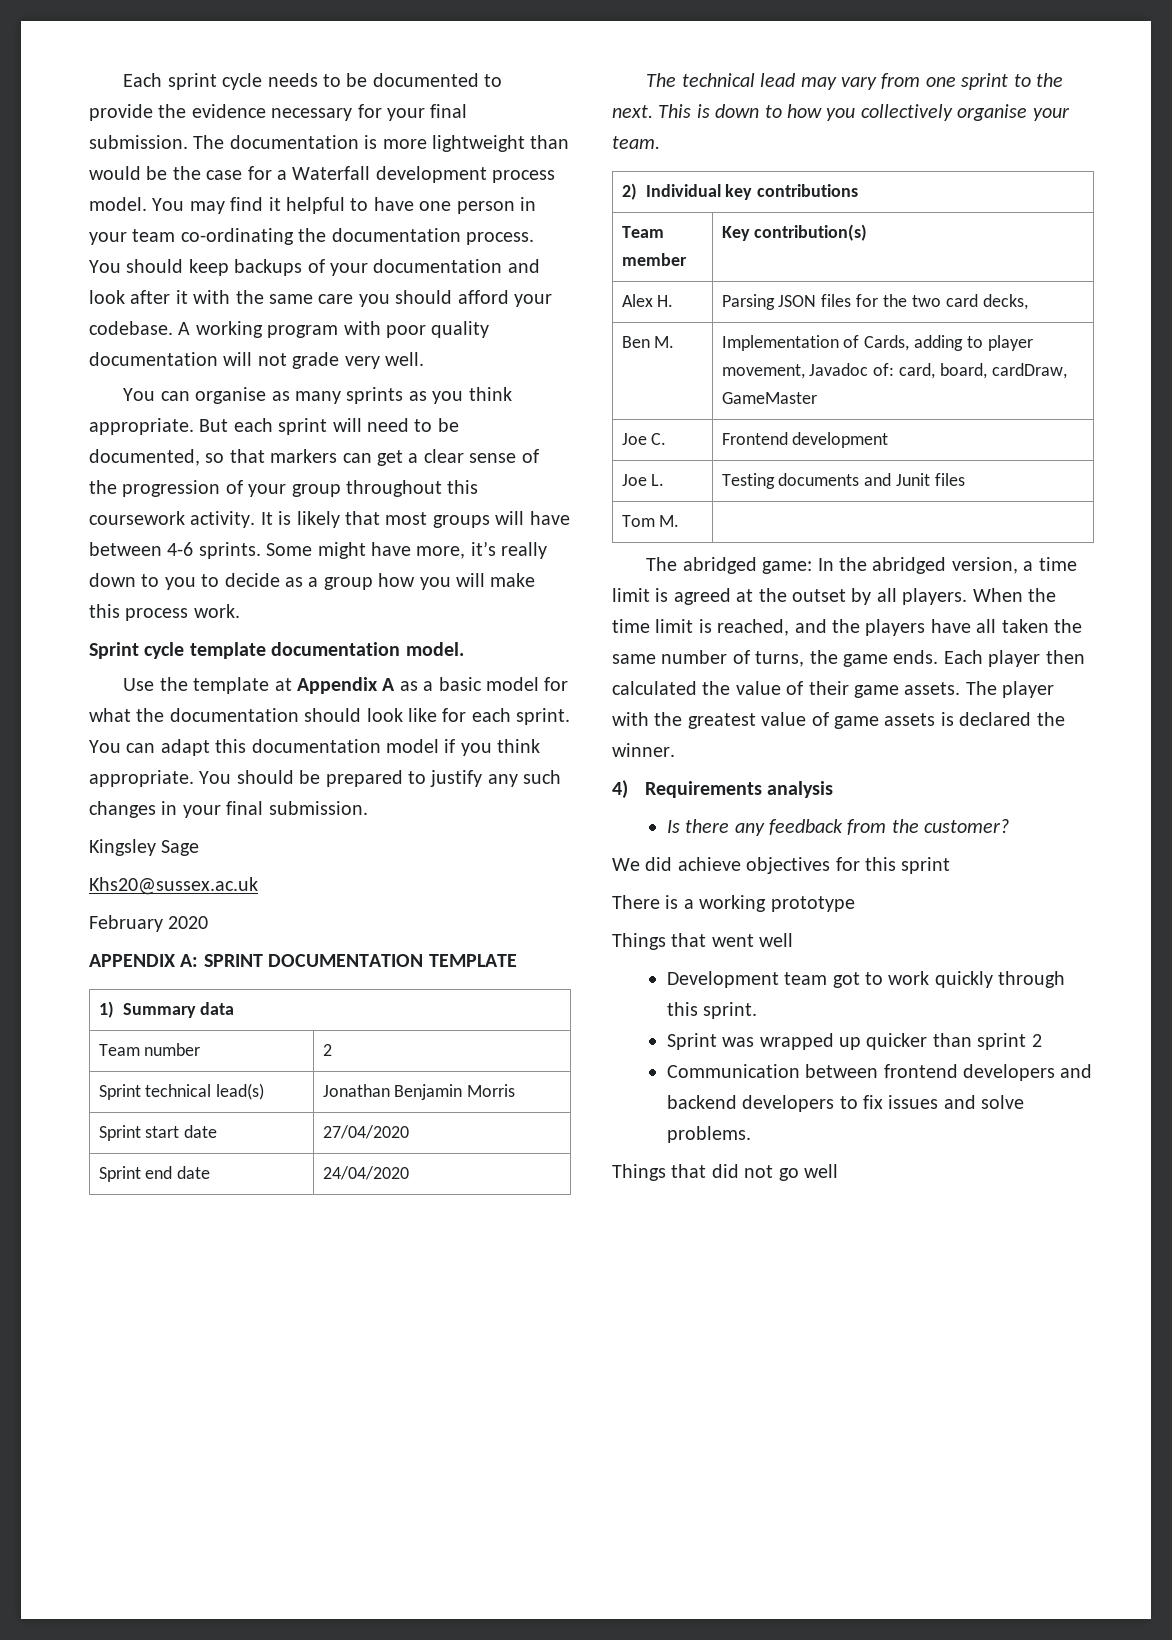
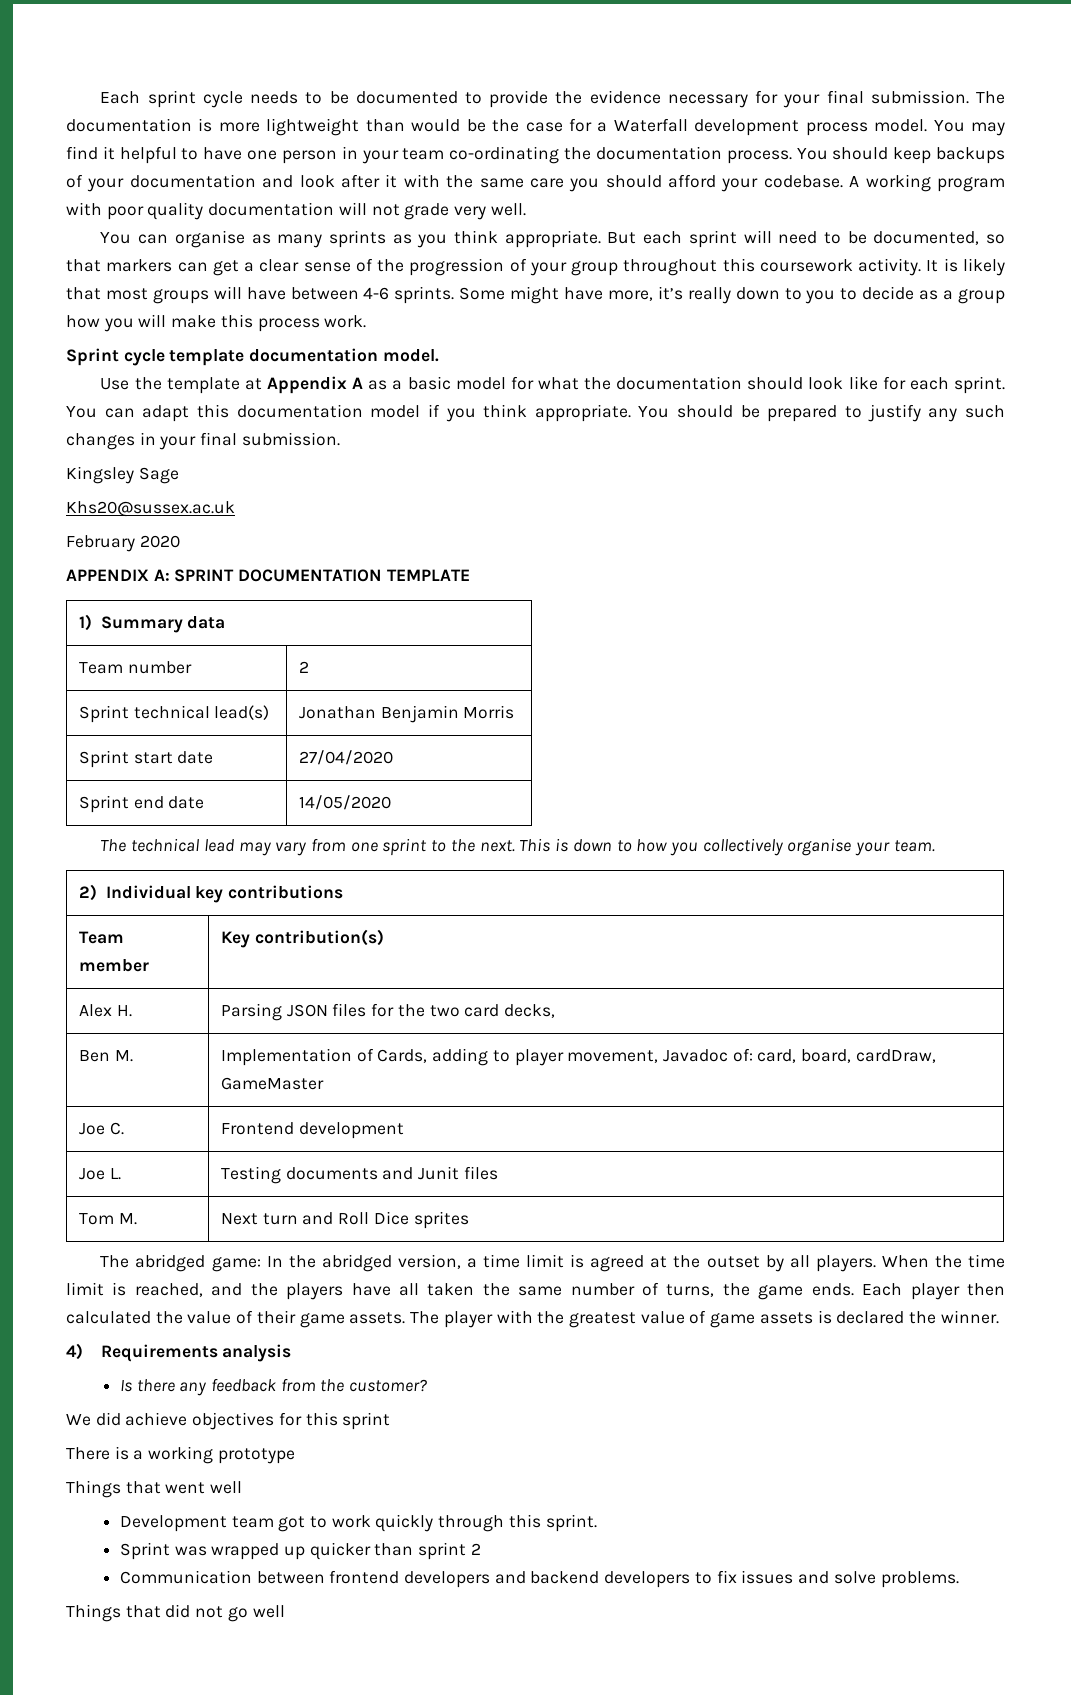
[322,1166,409,1180] 24/04/2020 -> [298,795,391,810] 14/05/2020
(680, 521) none -> [220,1211,469,1229] Next turn and Roll Dice sprites

